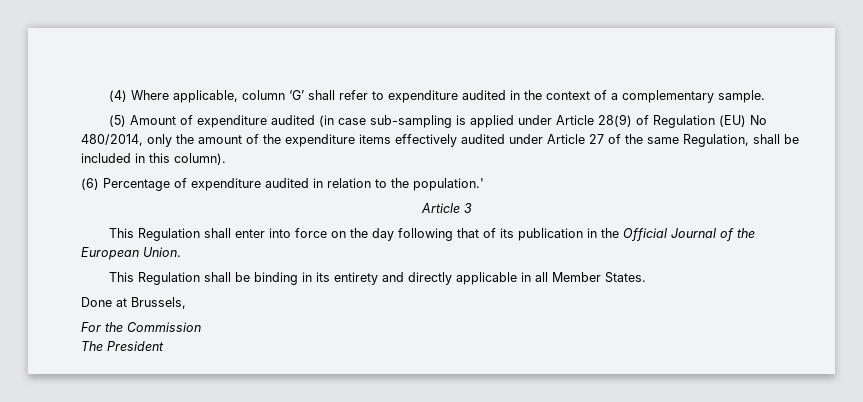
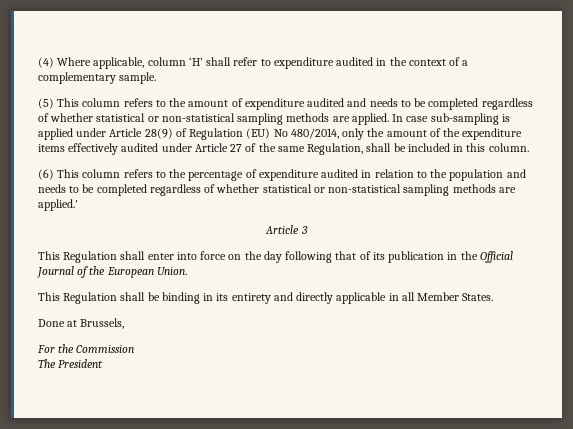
[289,90,305,100] ‘G’ -> [188,57,203,66] ‘H’
[130,115,335,128] Amount of expenditure audited (in -> [57,98,533,110] [38,113,404,125] This column refers to the amount of expenditure audited and needs to be completed regardless of whether statistical or non-statistical sampling methods are applied. In
[174,153,226,165] column). -> [488,143,529,152] column.
[103,178,170,191] Percentage -> [57,169,244,181] This column refers to the percentage
[413,178,484,191] population.' -> [449,169,526,181] [38,184,516,196] [38,199,78,211] population and needs to be completed regardless of whether statistical or non-statistical sampling methods are applied.'

